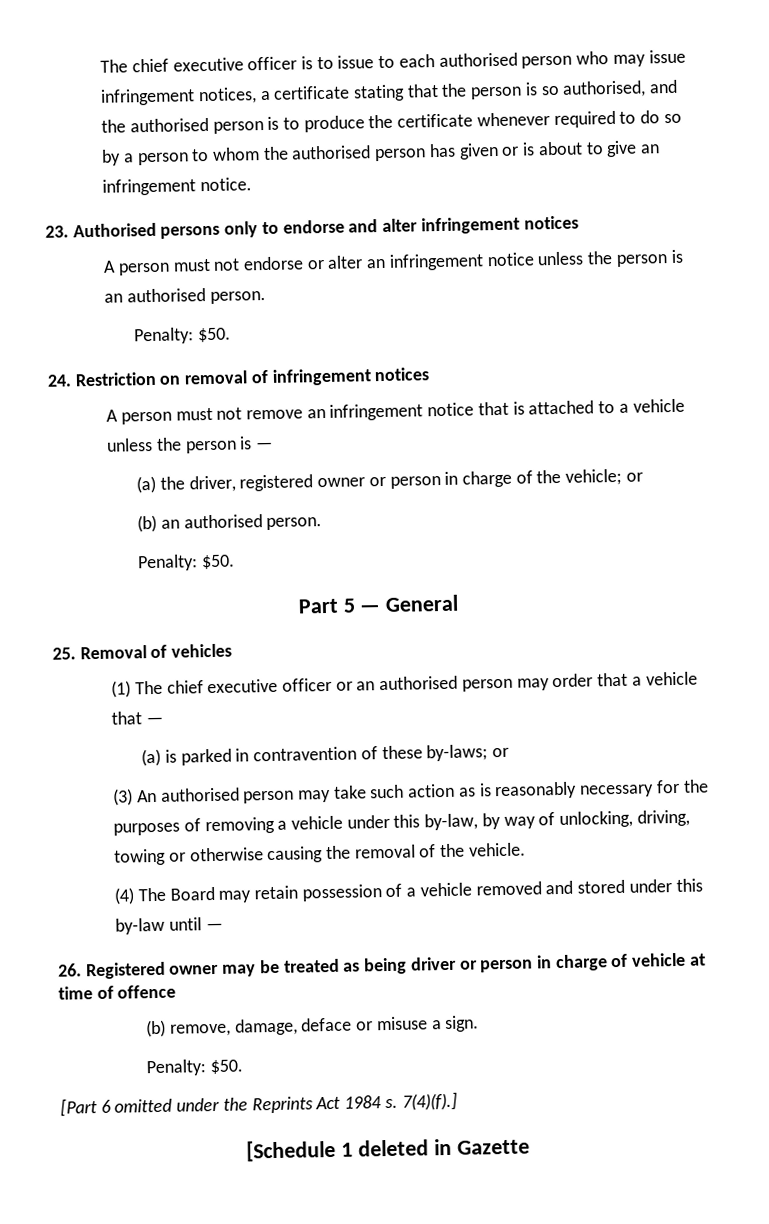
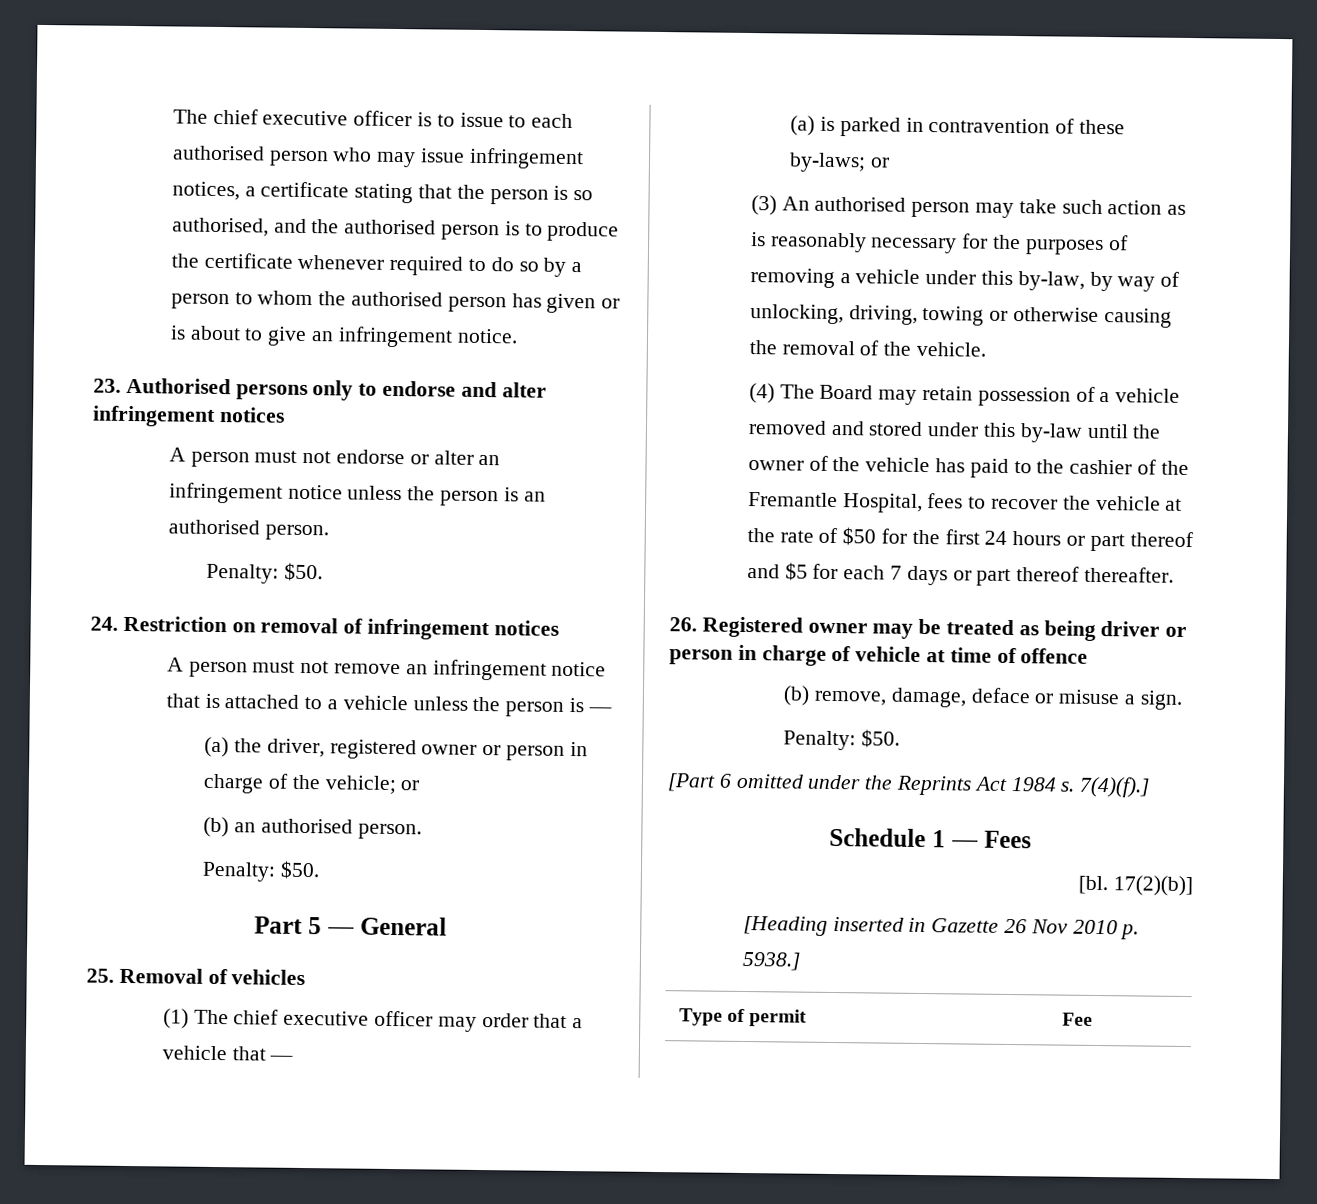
[335,675,513,692] or an authorised person -> (433, 1018) none
[205,922,223,931] — -> [1132,424,1162,439] [747,455,1189,478] [747,491,1183,513] [746,527,1194,552] [746,562,1174,587] the owner of the vehicle has paid to the cashier of the Fremantle Hospital, fees to recover the vehicle at the rate of $50 for the first 24 hours or part thereof and $5 for each 7 days or part thereof thereafter.
[246,1138,530,1162] [Schedule 1 deleted in Gazette -> [829,827,1032,849] [1078,875,1193,897] [742,915,1140,940] [741,951,801,971] [678,1008,808,1027] [1061,1012,1093,1026] Schedule 1 — Fees // [bl. 17(2)(b)] // [Heading inserted in Gazette 26 Nov 2010 p. 5938.] // Type of permit | Fee

